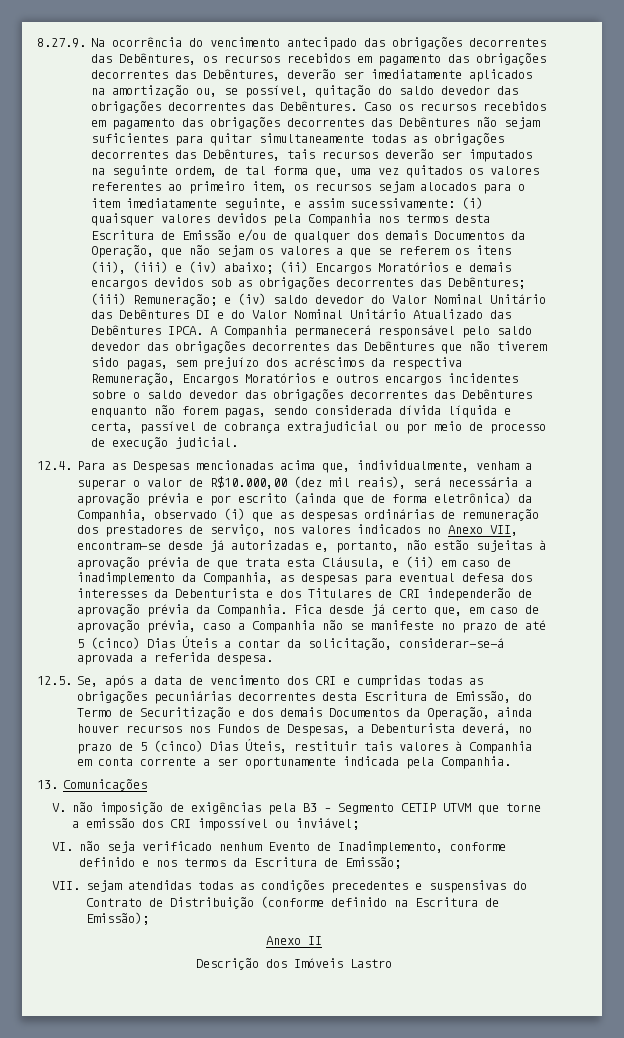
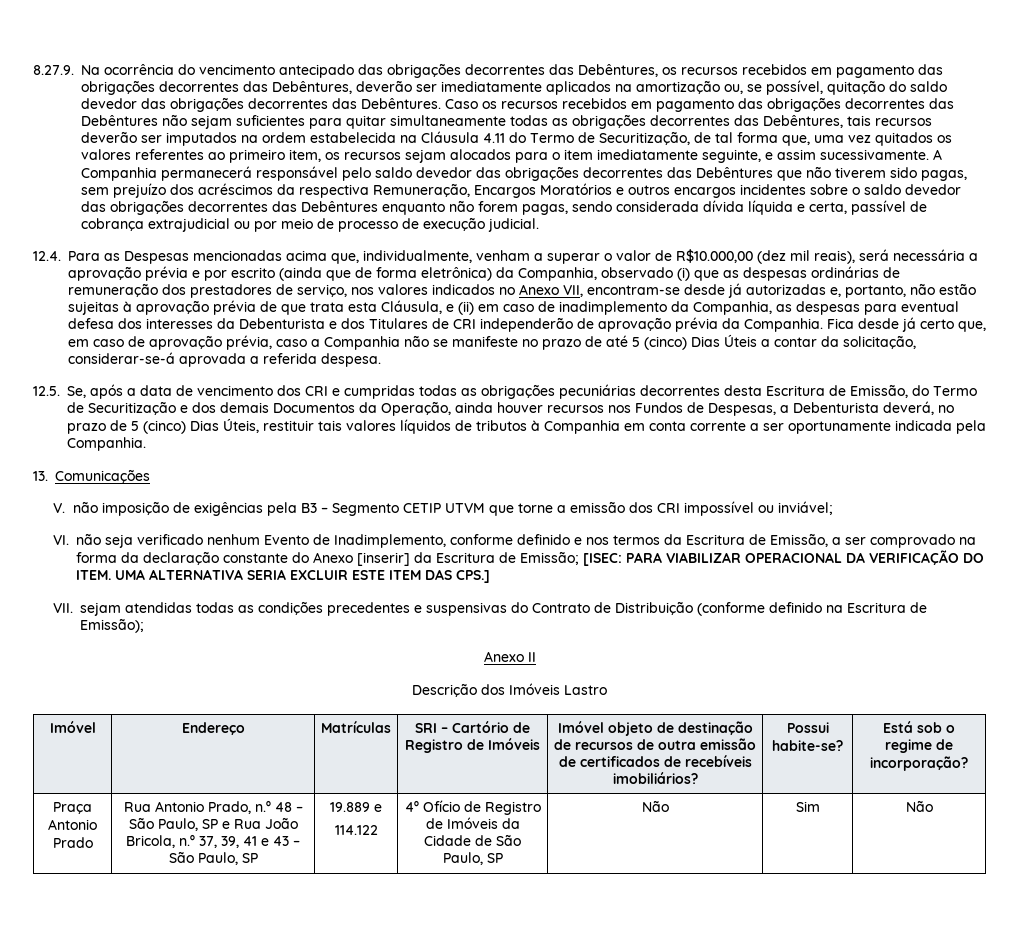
[112,165,218,177] seguinte ordem, -> [262,131,690,145] ordem estabelecida na Cláusula 4.11 do Termo de Securitização,
[350,197,484,209] [91,213,491,226] [91,229,526,243] [91,245,512,258] [91,261,512,274] [91,277,526,289] [91,293,547,306] [91,309,512,319] [91,325,204,335] sucessivamente: (i) quaisquer valores devidos pela Companhia nos termos desta Escritura de Emissão e/ou de qualquer dos demais Documentos da Operação, que não sejam os valores a que se referem os itens (ii), (iii) e (iv) abaixo; (ii) Encargos Moratórios e demais encargos devidos sob as obrigações decorrentes das Debêntures; (iii) Remuneração; e (iv) saldo devedor do Valor Nominal Unitário das Debêntures DI e do Valor Nominal Unitário Atualizado das Debêntures IPCA. -> [820,149,929,160] sucessivamente.
(449, 746) none -> [400,419,527,434] líquidos de tributos
[344,857,401,869] Emissão; -> [770,533,977,548] [76,550,985,566] [76,569,491,583] Emissão, a ser comprovado na forma da declaração constante do Anexo [inserir] da Escritura de Emissão; [ISEC: PARA VIABILIZAR OPERACIONAL DA VERIFICAÇÃO DO ITEM. UMA ALTERNATIVA SERIA EXCLUIR ESTE ITEM DAS CPS.]
(392, 963) none -> [49,721,96,733] [181,722,245,735] [321,721,391,733] [415,721,530,733] [405,738,540,753] [557,721,753,736] [554,738,756,750] [558,755,752,767] [612,772,698,784] [786,722,829,733] [772,740,843,751] [883,721,955,733] [885,739,953,753] [870,756,968,771] [53,802,92,814] [48,819,97,830] [52,837,93,848] [123,800,303,814] [128,817,298,831] [126,834,300,848] [168,851,258,865] [330,802,382,812] [334,825,378,835] [404,800,541,815] [425,817,520,829] [424,834,521,846] [442,852,503,865] [641,800,669,812] [795,801,820,812] [905,800,933,812] // Imóvel | Endereço | Matrículas | SRI – Cartório de Registro de Imóveis | Imóvel objeto de destinação de recursos de outra emissão de certificados de recebíveis imobiliários? | Possui habite-se? | Está sob o regime de incorporação? // Praça Antonio Prado | Rua Antonio Prado, n.º 48 – São Paulo, SP e Rua João Bricola, n.º 37, 39, 41 e 43 – São Paulo, SP | 19.889 e // 114.122 | 4º Ofício de Registro de Imóveis da Cidade de São Paulo, SP | Não | Sim | Não

